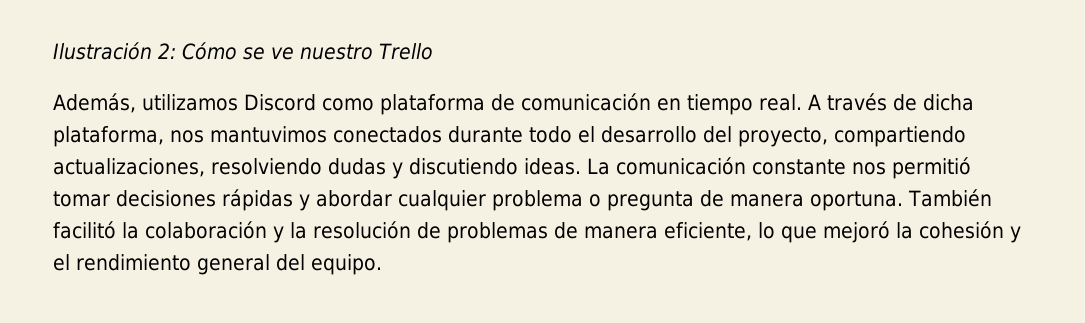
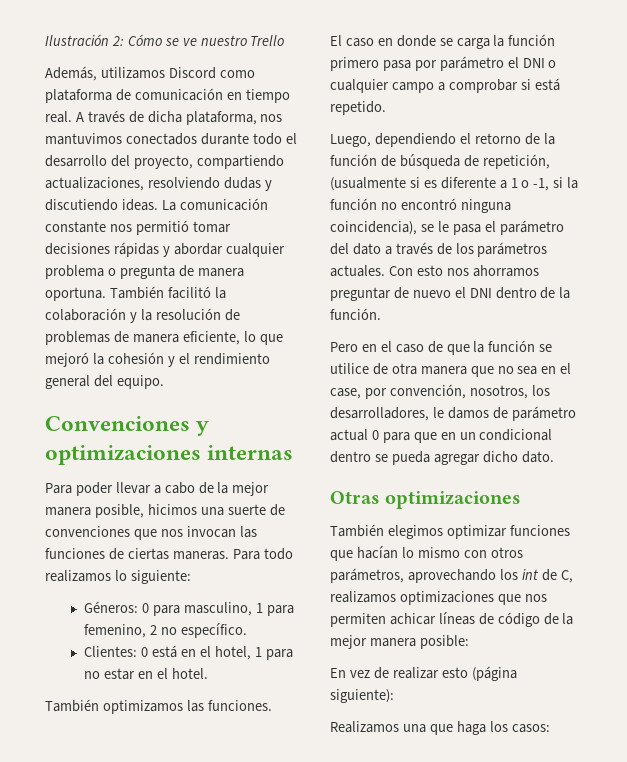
(382, 264) none -> [45,416,210,436] [45,445,294,465] [45,482,270,496] [45,504,285,518] [45,526,257,540] [45,548,293,560] [45,570,191,584] [84,601,294,616] [84,623,247,638] [84,645,293,660] [84,668,208,680] [45,699,272,714] [330,34,556,49] [330,56,557,71] [330,78,560,93] [330,101,386,115] [330,133,555,147] [330,154,550,169] [330,177,579,191] [330,198,511,213] [330,220,564,235] [330,242,548,257] [330,265,539,277] [330,287,571,301] [330,308,381,320] [330,340,553,355] [330,363,572,377] [330,384,550,399] [330,406,576,421] [330,429,553,443] [330,451,554,465] [330,491,522,509] [330,524,570,539] [330,546,523,561] [330,568,573,583] [330,591,547,605] [330,612,574,627] [330,635,469,649] [330,666,517,681] [330,689,394,703] [330,721,550,735] // Convenciones y optimizaciones internas // Para poder llevar a cabo de la mejor manera posible, hicimos una suerte de convenciones que nos invocan las funciones de ciertas maneras. Para todo realizamos lo siguiente: // Géneros: 0 para masculino, 1 para femenino, 2 no específico. // Clientes: 0 está en el hotel, 1 para no estar en el hotel. // También optimizamos las funciones. // El caso en donde se carga la función primero pasa por parámetro el DNI o cualquier campo a comprobar si está repetido. // Luego, dependiendo el retorno de la función de búsqueda de repetición, (usualmente si es diferente a 1 o -1, si la función no encontró ninguna coincidencia), se le pasa el parámetro del dato a través de los parámetros actuales. Con esto nos ahorramos preguntar de nuevo el DNI dentro de la función. // Pero en el caso de que la función se utilice de otra manera que no sea en el case, por convención, nosotros, los desarrolladores, le damos de parámetro actual 0 para que en un condicional dentro se pueda agregar dicho dato. // Otras optimizaciones // También elegimos optimizar funciones que hacían lo mismo con otros parámetros, aprovechando los int de C, realizamos optimizaciones que nos permiten achicar líneas de código de la mejor manera posible: // En vez de realizar esto (página siguiente): // Realizamos una que haga los casos:

